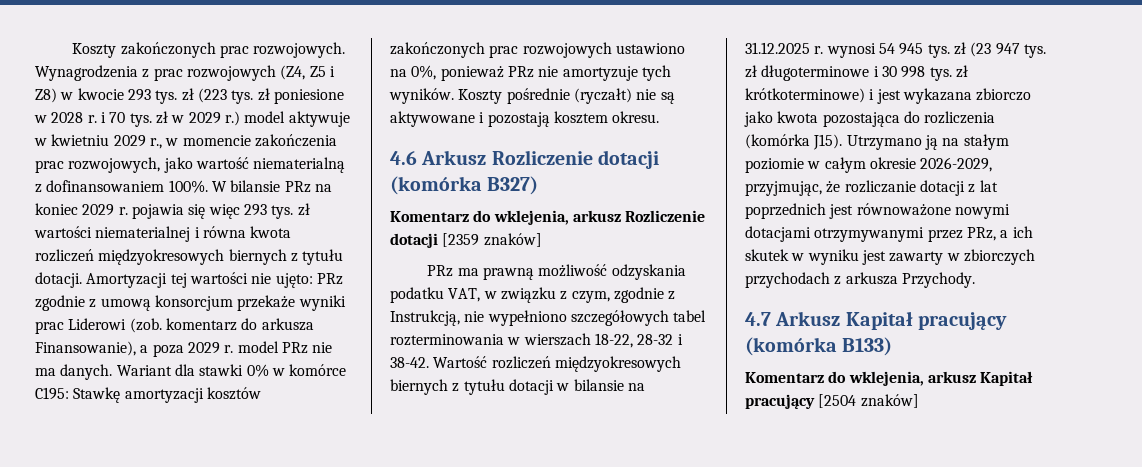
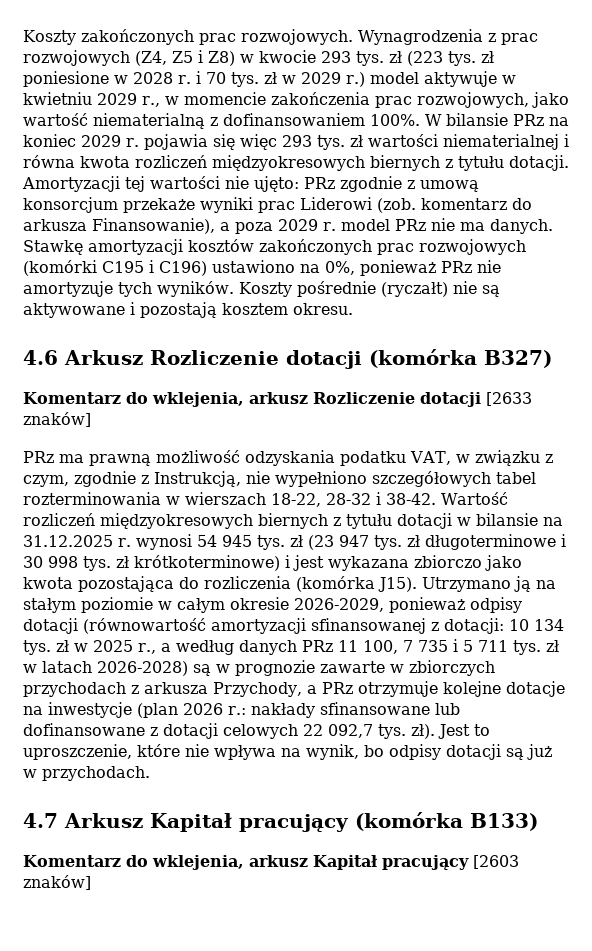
[116,364,347,377] [35,387,69,400] Wariant dla stawki 0% w komórce C195: -> (553, 226) none
(612, 50) none -> [23,260,207,276] (komórki C195 i C196)
[442,233,480,247] [2359 -> [486,392,532,406] [2633
[745,180,998,196] [745,203,1010,219] [745,226,1033,242] [745,249,944,265] przyjmując, że rozliczanie dotacji z lat poprzednich jest równoważone nowymi dotacjami otrzymywanymi przez PRz, a ich skutek w wyniku jest zawarty -> [389,597,522,613] [23,618,564,634] [23,639,559,655] [23,660,385,676] ponieważ odpisy dotacji (równowartość amortyzacji sfinansowanej z dotacji: 10 134 tys. zł w 2025 r., a według danych PRz 11 100, 7 735 i 5 711 tys. zł w latach 2026-2028) są w prognozie zawarte
[901,272,975,288] Przychody. -> [213,681,565,697] [23,702,460,718] [23,723,490,739] [23,744,552,760] [23,766,150,781] Przychody, a PRz otrzymuje kolejne dotacje na inwestycje (plan 2026 r.: nakłady sfinansowane lub dofinansowane z dotacji celowych 22 092,7 tys. zł). Jest to uproszczenie, które nie wpływa na wynik, bo odpisy dotacji są już w przychodach.
[818,394,857,408] [2504 -> [473,855,519,869] [2603

